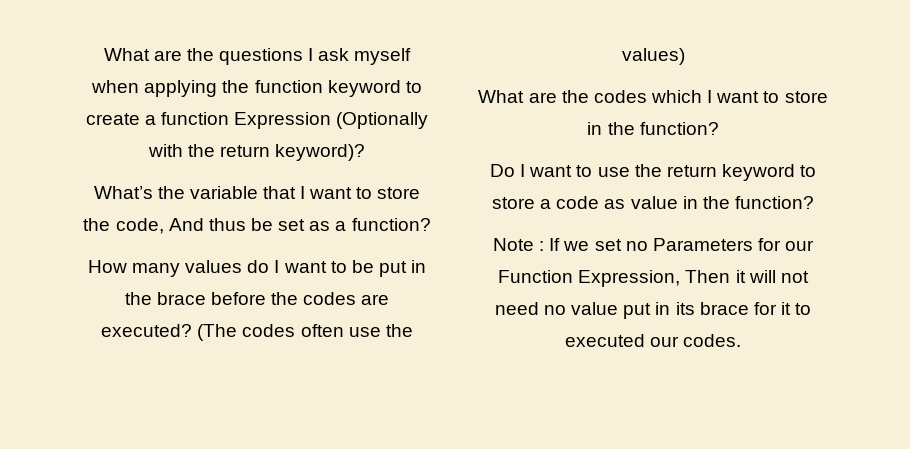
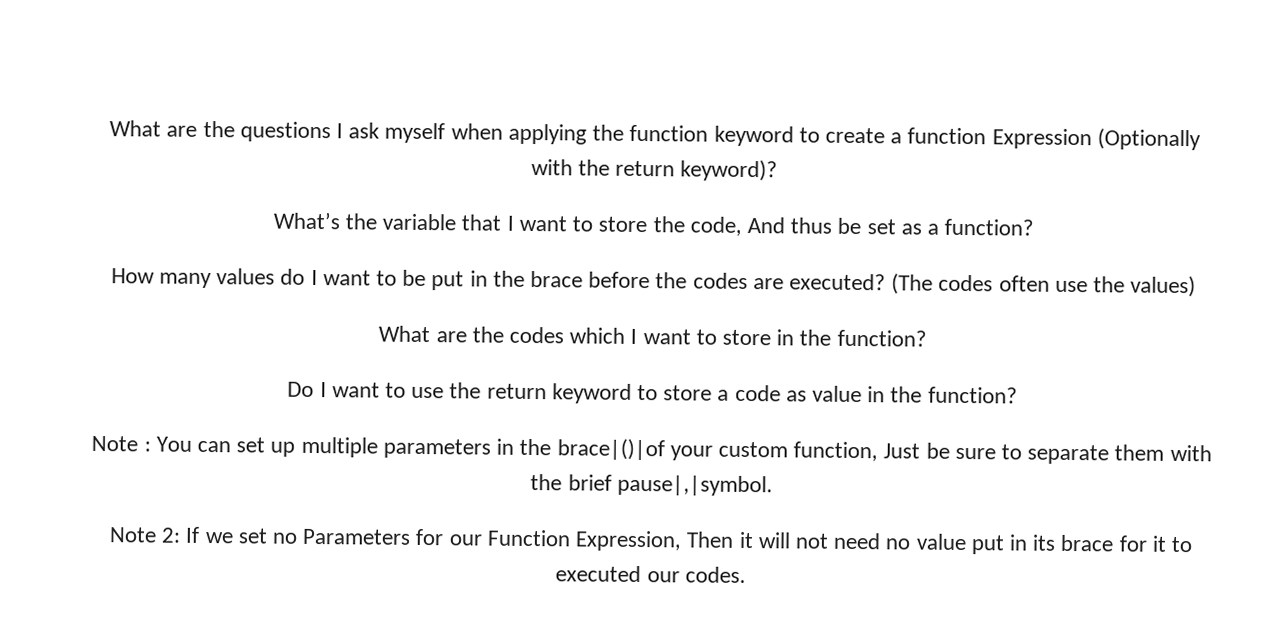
(545, 246) none -> [155,436,1212,465] [530,474,773,497] [108,527,182,543] You can set up multiple parameters in the brace|()|of your custom function, Just be sure to separate them with the brief pause|,|symbol. // Note 2:

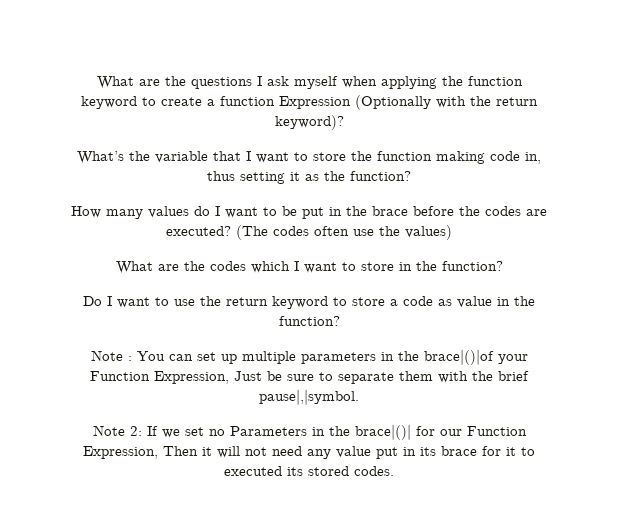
[689,216,939,236] code, And thus be set as a -> [377,151,541,164] [207,171,345,184] function making code in, thus setting it as the
[717,441,879,462] custom function, -> [90,371,229,384] Function Expression,
(412, 536) none -> [311,424,411,440] in the brace|()|
[885,538,911,550] no -> [307,449,331,459] any
[646,571,680,583] our -> [287,466,349,476] its stored

